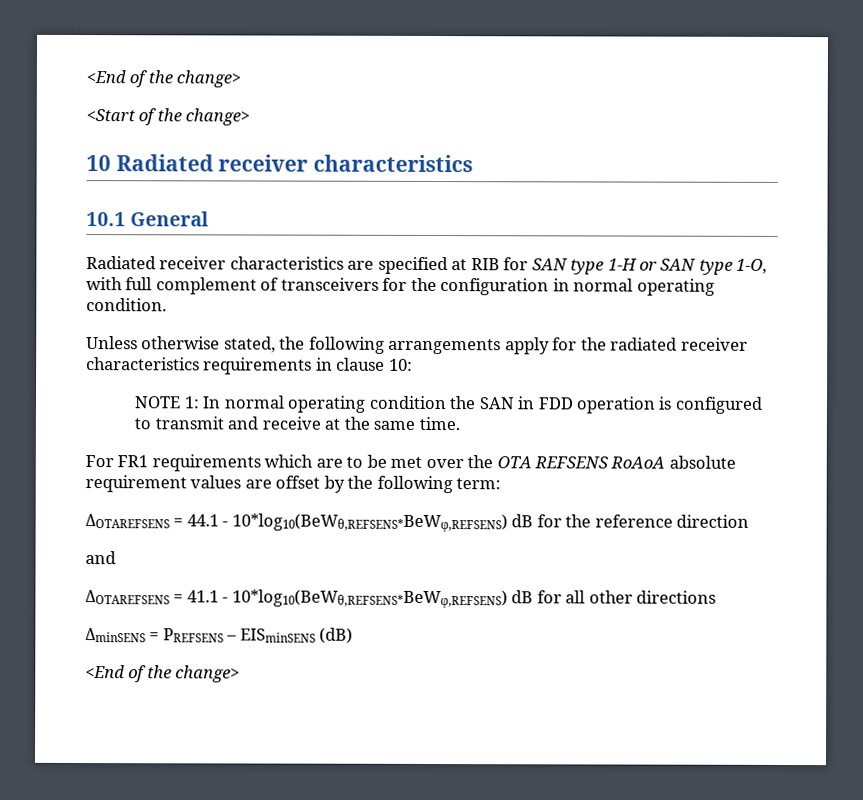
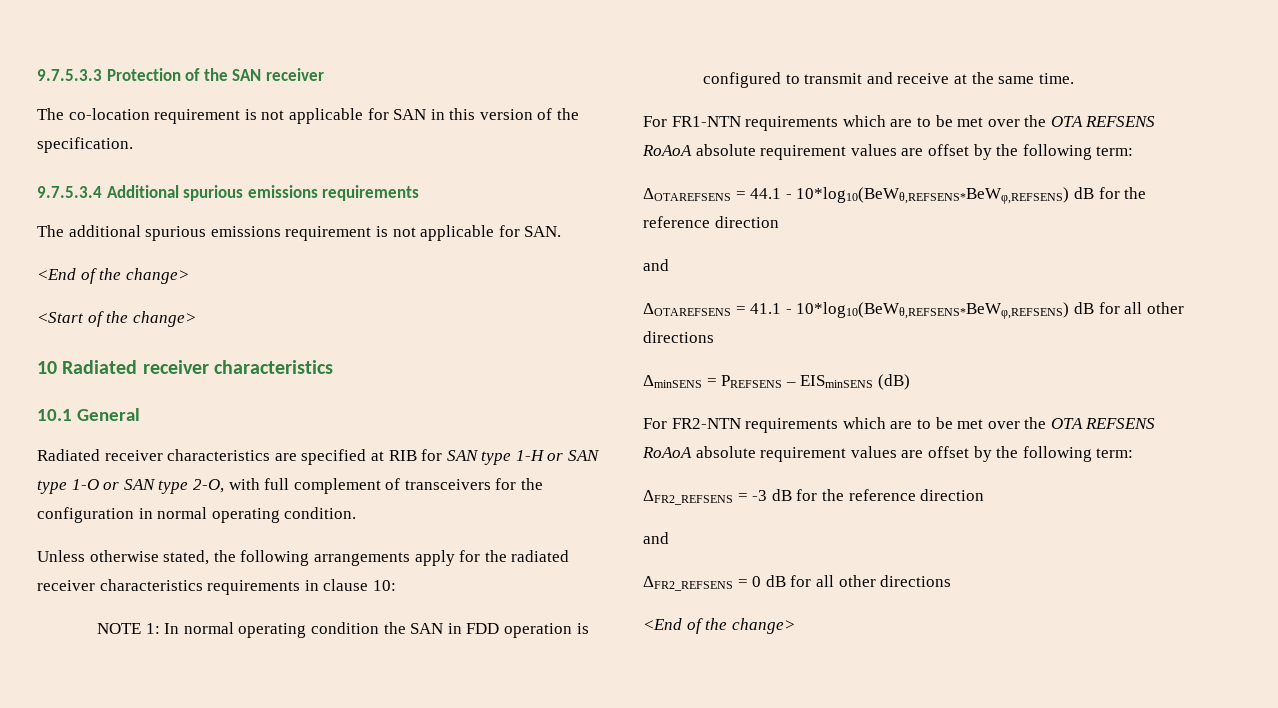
(86, 77) none -> [37,68,324,81] [37,108,580,124] [37,137,133,153] [37,185,420,201] [37,225,562,241] 9.7.5.3.3 Protection of the SAN receiver // The co-location requirement is not applicable for SAN in this version of the specification. // 9.7.5.3.4 Additional spurious emissions requirements // The additional spurious emissions requirement is not applicable for SAN. //
[736,258,768,274] 1-O, -> [71,479,224,494] 1-O or SAN type 2-O,
[117,455,149,468] FR1 -> [671,116,741,127] FR1-NTN
(354, 635) none -> [643,417,1156,433] [642,446,1134,462] [643,489,985,505] [643,532,669,544] [643,575,952,591] // For FR2-NTN requirements which are to be met over the OTA REFSENS RoAoA absolute requirement values are offset by the following term: // ΔFR2_REFSENS = -3 dB for the reference direction // and // ΔFR2_REFSENS = 0 dB for all other directions

